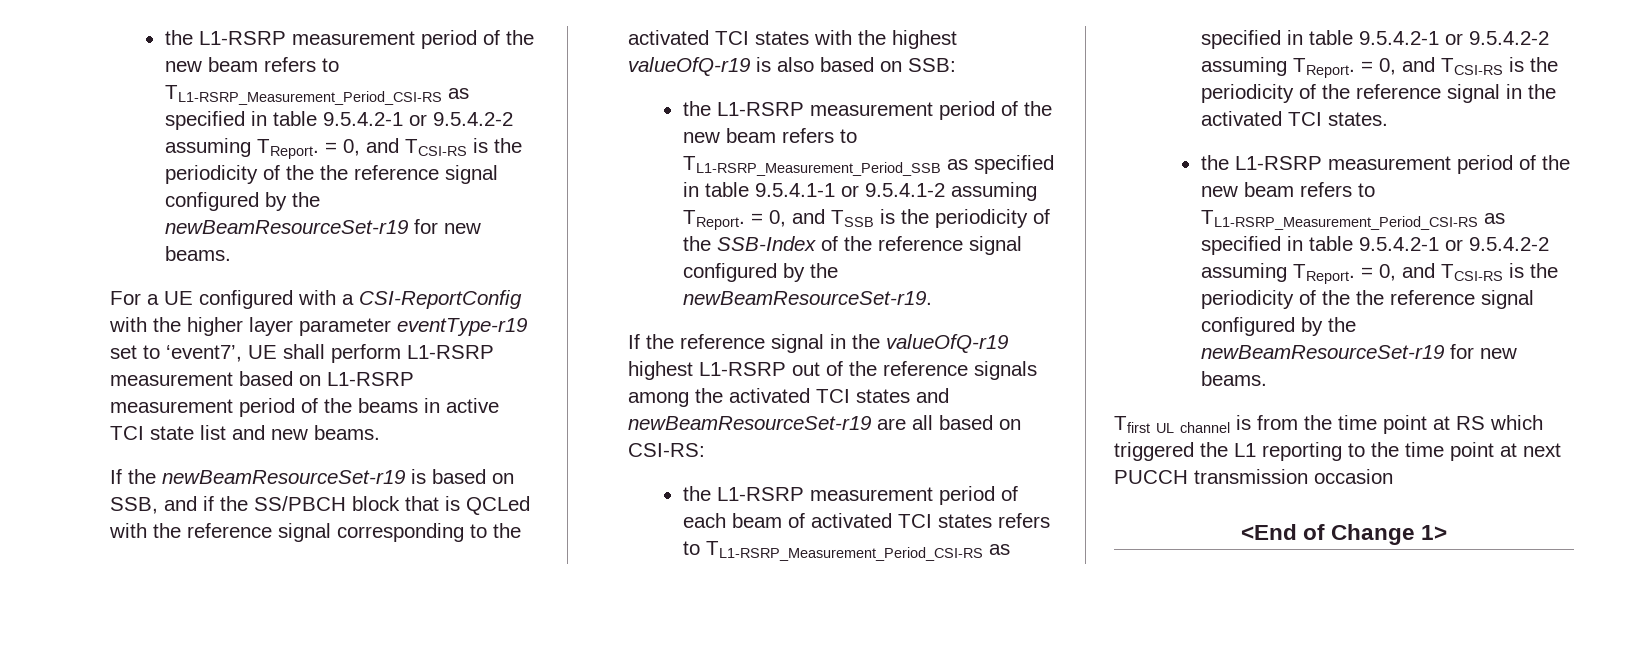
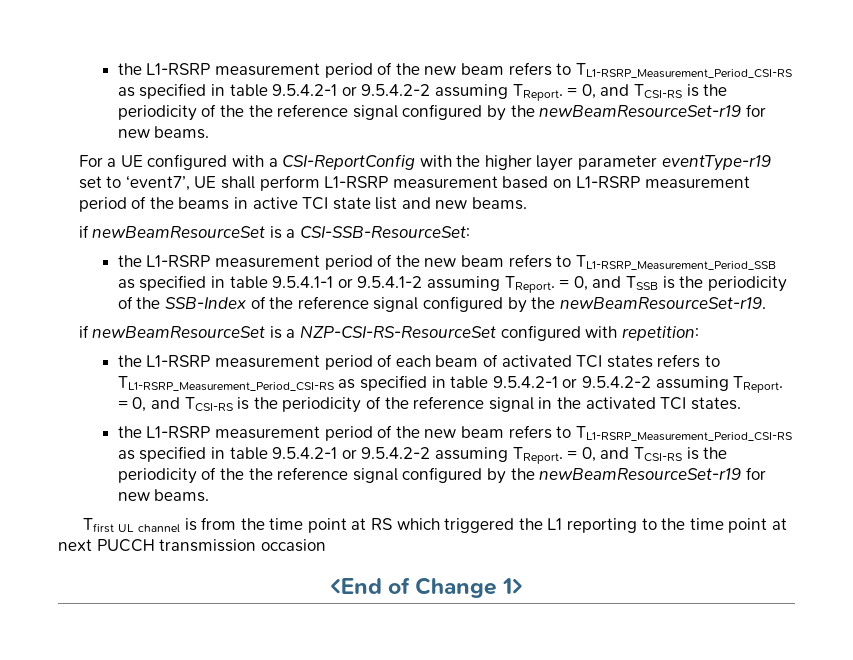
[110,469,515,484] [110,496,531,515] [109,523,522,542] [628,30,958,49] [628,57,957,76] If the newBeamResourceSet-r19 is based on SSB, and if the SS/PBCH block that is QCLed with the reference signal corresponding to the activated TCI states with the highest valueOfQ-r19 is also based on SSB: -> [78,225,470,239] if newBeamResourceSet is a CSI-SSB-ResourceSet:
[628,334,1009,353] [628,361,1038,380] [628,388,950,407] [628,415,1022,430] [628,443,706,457] If the reference signal in the valueOfQ-r19 highest L1-RSRP out of the reference signals among the activated TCI states and newBeamResourceSet-r19 are all based on CSI-RS: -> [78,325,699,341] if newBeamResourceSet is a NZP-CSI-RS-ResourceSet configured with repetition:

